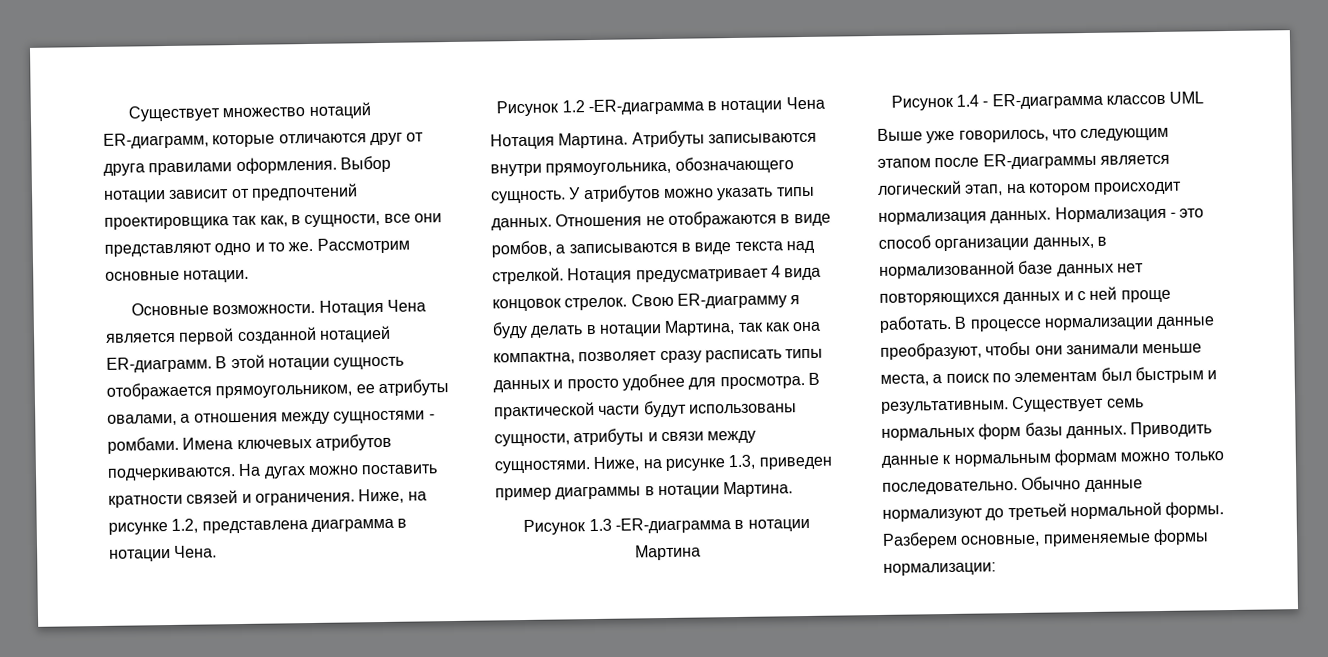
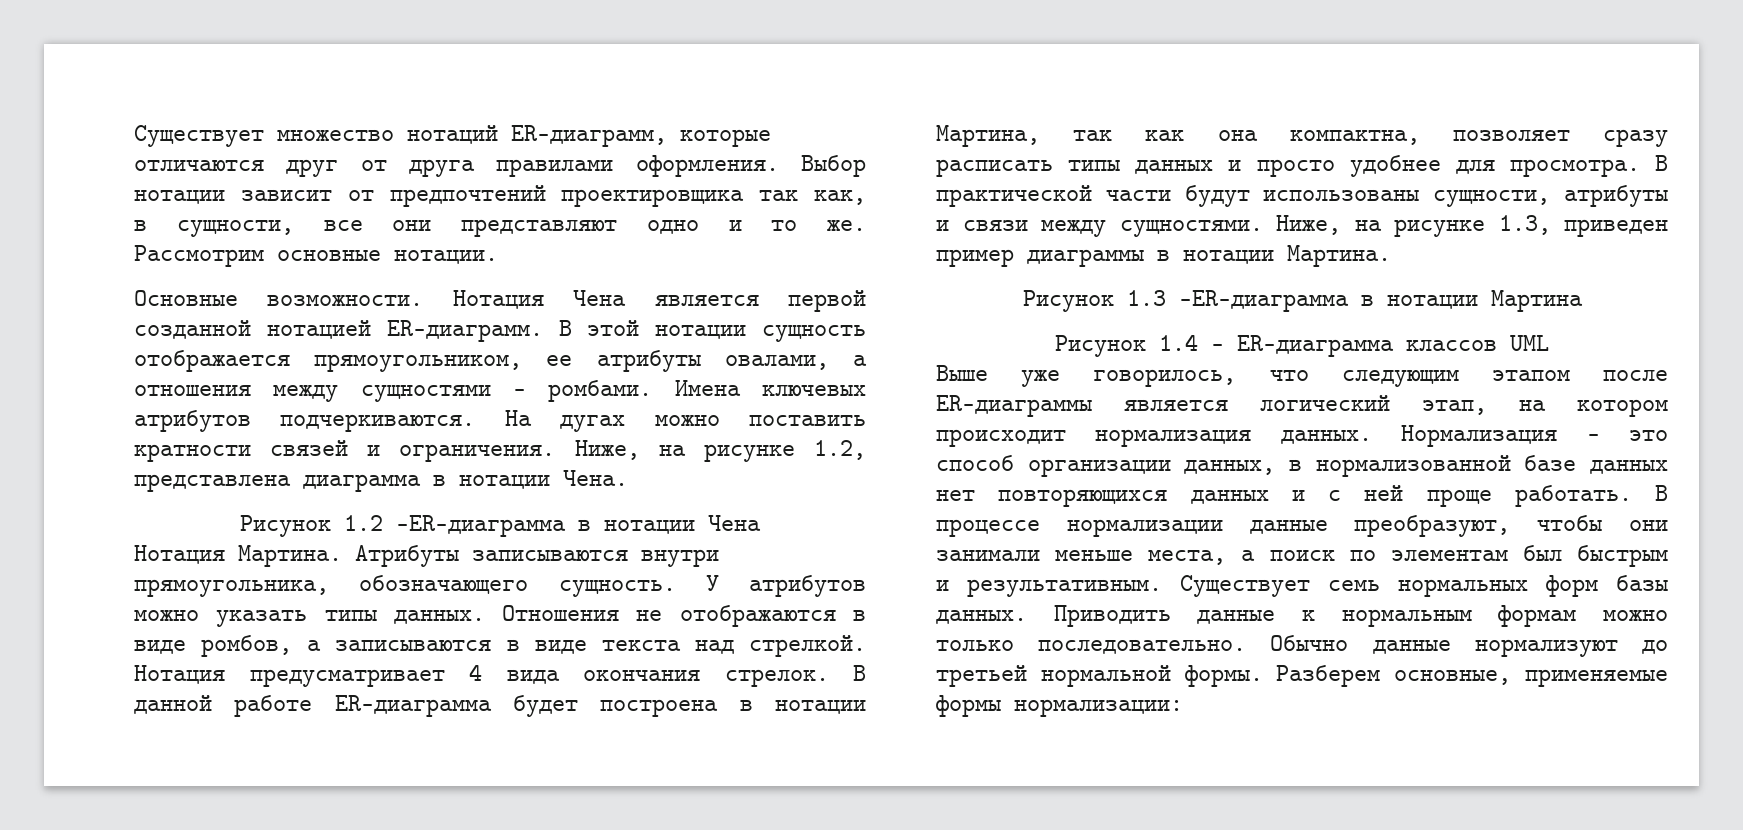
[492,292,801,312] [492,321,584,339] концовок стрелок. Свою ER-диаграмму я буду делать -> [583,665,866,687] [134,695,719,717] окончания стрелок. В данной работе ER-диаграмма будет построена

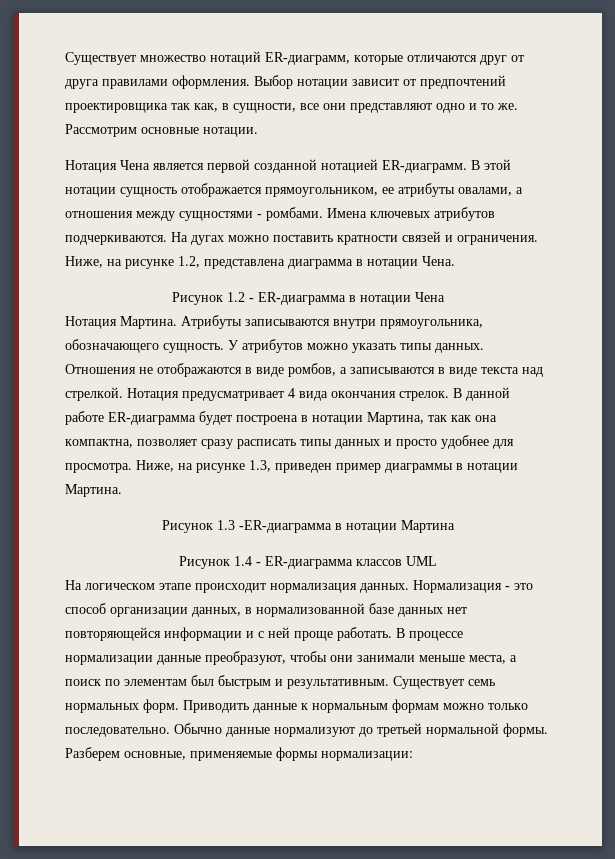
[134,290,424,306] Основные возможности. -> (258, 132) none
[396,515,566,537] -ER-диаграмма -> [248,292,346,305] - ER-диаграмма
[1655,155,1668,171] [936,185,1668,207] [936,219,1263,237] В практической части будут использованы сущности, атрибуты и связи между сущностями. -> (132, 468) none
[936,365,1668,387] [936,395,1668,417] Выше уже говорилось, что следующим этапом после ER-диаграммы является логический этап, на котором -> [65,580,191,590] На логическом этапе
[998,489,1269,507] повторяющихся данных -> [65,627,242,641] повторяющейся информации
[1546,575,1668,597] [936,610,1027,624] форм базы данных. -> [143,699,179,713] форм.

